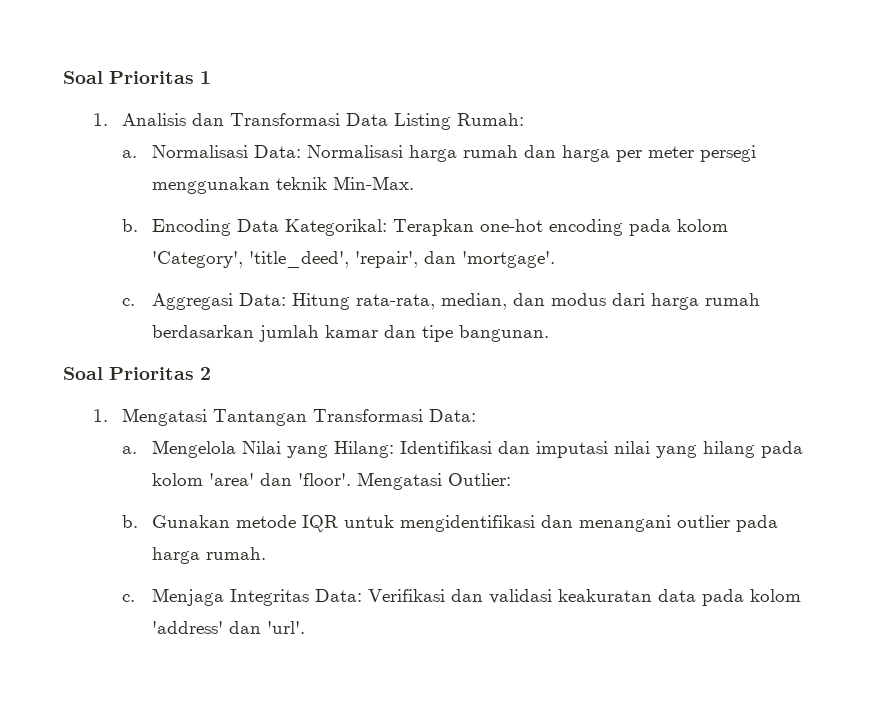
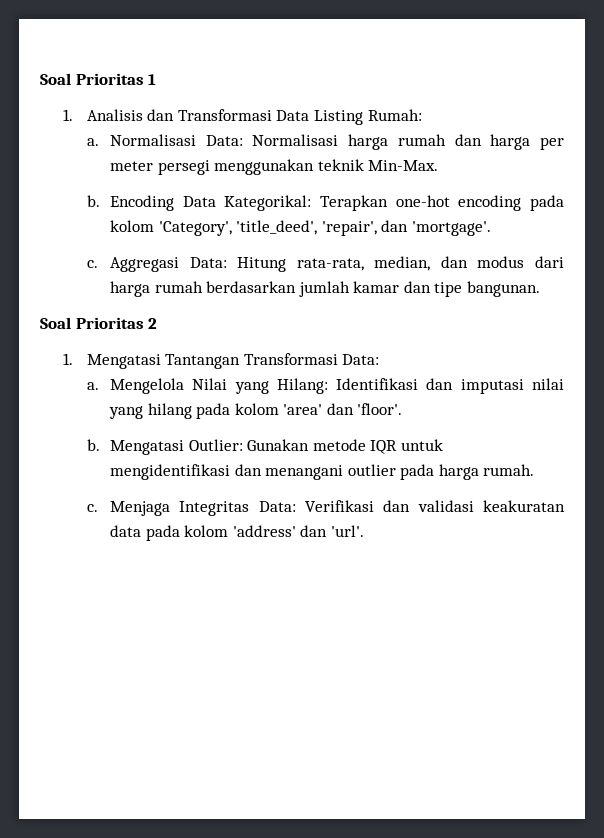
(351, 479) none -> [86,439,100,451] // b.
[122,515,139,528] // b. -> (243, 445) none

